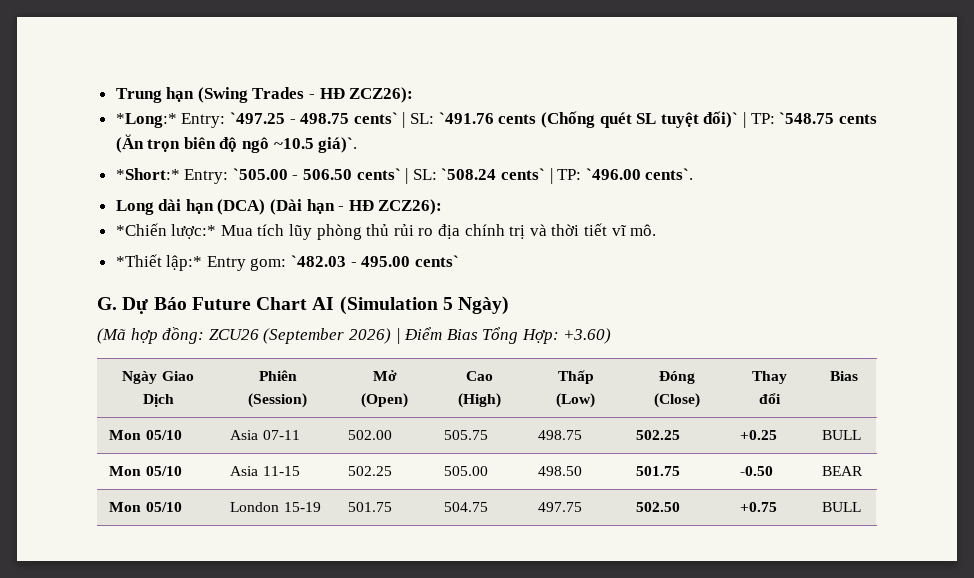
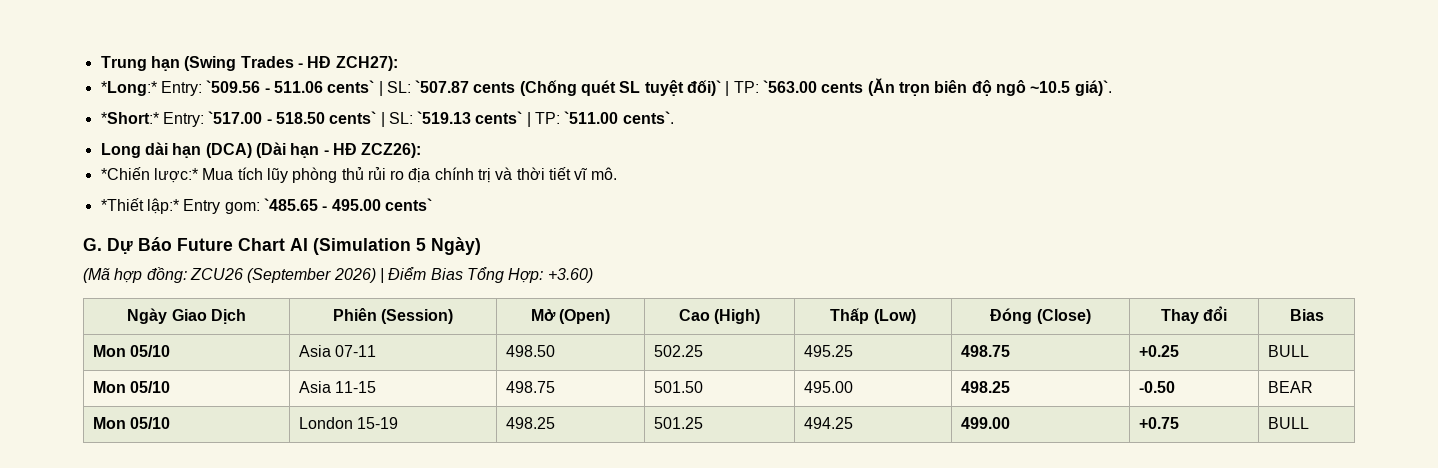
[349,87,414,103] ZCZ26): -> [335,56,398,71] ZCH27):
[229,112,494,128] `497.25 - 498.75 cents` | SL: `491.76 -> [206,80,470,96] `509.56 - 511.06 cents` | SL: `507.87
[779,112,835,124] `548.75 -> [763,80,818,93] `563.00
[232,168,497,184] `505.00 - 506.50 cents` | SL: `508.24 -> [208,111,472,127] `517.00 - 518.50 cents` | SL: `519.13
[585,168,641,180] `496.00 -> [564,111,619,124] `511.00
[291,255,347,267] `482.03 -> [263,198,318,211] `485.65
[348,430,393,440] [444,430,489,440] [538,430,583,440] [636,430,681,440] 502.00 | 505.75 | 498.75 | 502.25 -> [506,345,556,357] [654,345,704,357] [804,345,854,357] [961,345,1011,357] 498.50 | 502.25 | 495.25 | 498.75
[348,466,393,476] [444,466,489,476] [538,466,583,476] [636,466,681,476] 502.25 | 505.00 | 498.50 | 501.75 -> [506,381,556,393] [654,381,704,393] [804,381,854,393] [961,381,1011,393] 498.75 | 501.50 | 495.00 | 498.25
[348,502,393,512] [444,502,489,512] [538,502,583,512] [636,502,681,512] 501.75 | 504.75 | 497.75 | 502.50 -> [506,417,556,429] [654,417,704,429] [804,417,854,429] [961,417,1011,429] 498.25 | 501.25 | 494.25 | 499.00

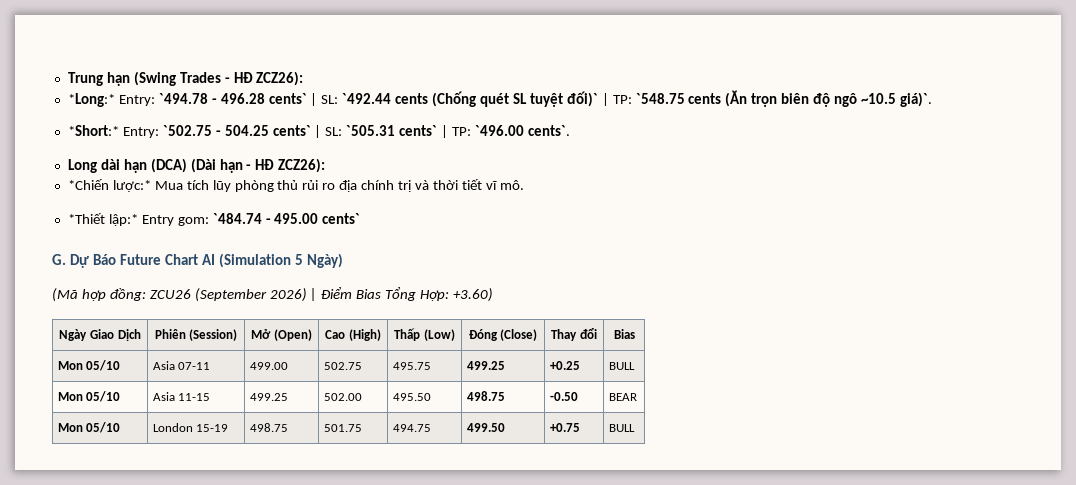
[335,56,398,71] ZCH27): -> [256,71,304,86] ZCZ26):
[206,80,470,96] `509.56 - 511.06 cents` | SL: `507.87 -> [158,93,392,106] `494.78 - 496.28 cents` | SL: `492.44
[763,80,818,93] `563.00 -> [635,93,685,104] `548.75
[208,111,472,127] `517.00 - 518.50 cents` | SL: `519.13 -> [162,125,396,138] `502.75 - 504.25 cents` | SL: `505.31
[564,111,619,124] `511.00 -> [474,125,524,136] `496.00
[263,198,318,211] `485.65 -> [212,213,262,224] `484.74
[506,345,556,357] [654,345,704,357] [804,345,854,357] [961,345,1011,357] 498.50 | 502.25 | 495.25 | 498.75 -> [249,362,288,370] [323,362,362,370] [392,362,431,370] [466,361,505,370] 499.00 | 502.75 | 495.75 | 499.25
[506,381,556,393] [654,381,704,393] [804,381,854,393] [961,381,1011,393] 498.75 | 501.50 | 495.00 | 498.25 -> [249,393,288,401] [323,393,362,401] [392,393,431,401] [466,391,505,401] 499.25 | 502.00 | 495.50 | 498.75
[506,417,556,429] [654,417,704,429] [804,417,854,429] [961,417,1011,429] 498.25 | 501.25 | 494.25 | 499.00 -> [249,423,288,432] [323,424,362,432] [392,424,431,432] [466,423,505,432] 498.75 | 501.75 | 494.75 | 499.50

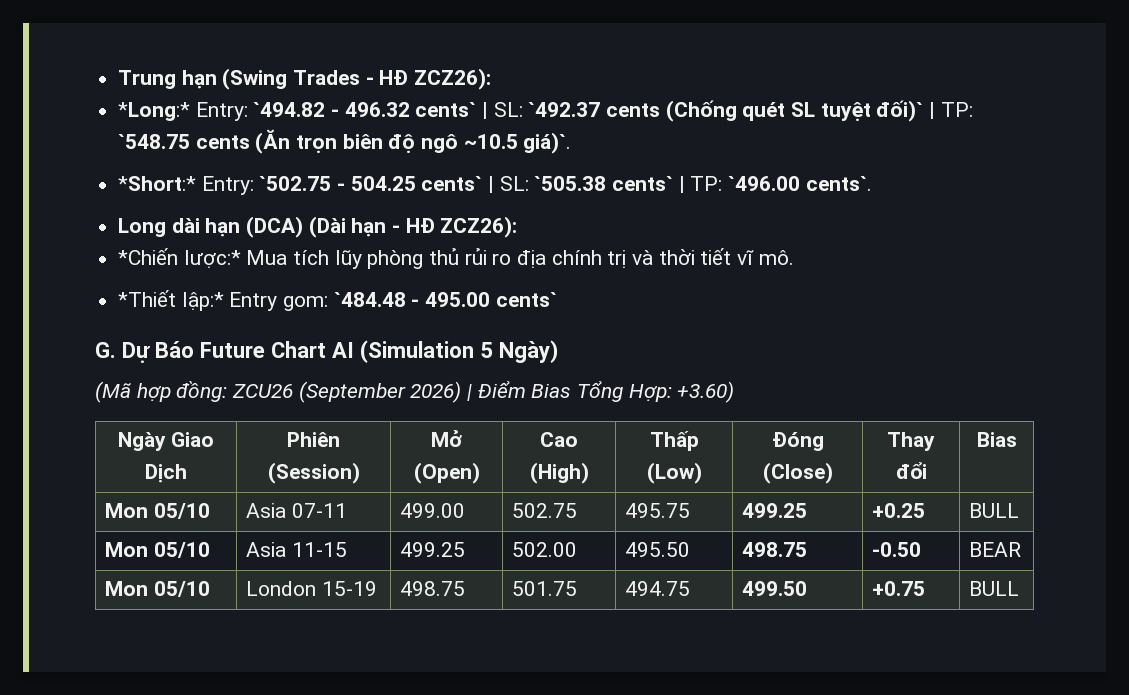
[158,93,392,106] `494.78 - 496.28 cents` | SL: `492.44 -> [253,102,601,119] `494.82 - 496.32 cents` | SL: `492.37
[346,125,396,136] `505.31 -> [534,176,607,191] `505.38
[212,213,262,224] `484.74 -> [333,292,406,307] `484.48

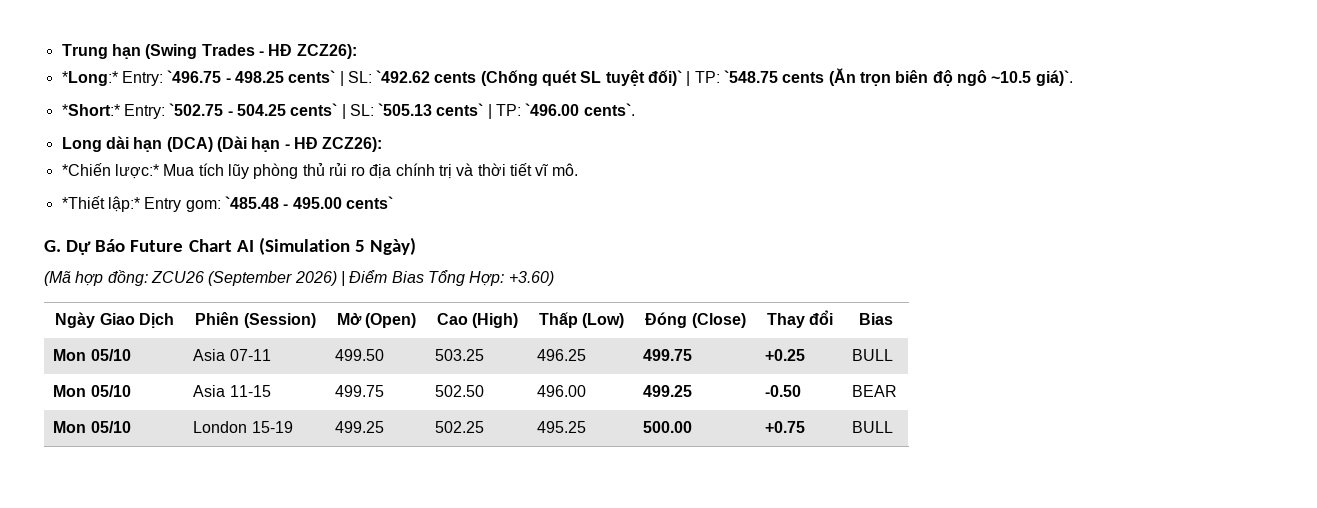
[253,102,601,119] `494.82 - 496.32 cents` | SL: `492.37 -> [167,70,431,86] `496.75 - 498.25 cents` | SL: `492.62
[534,176,607,191] `505.38 -> [378,103,433,116] `505.13
[333,292,406,307] `484.48 -> [224,196,279,209] `485.48
[400,503,466,518] [512,503,578,518] [625,503,691,518] [742,503,808,518] 499.00 | 502.75 | 495.75 | 499.25 -> [335,349,385,361] [435,349,485,361] [537,349,587,361] [643,349,693,361] 499.50 | 503.25 | 496.25 | 499.75
[400,542,466,557] [512,542,578,557] [625,542,691,557] [742,542,808,557] 499.25 | 502.00 | 495.50 | 498.75 -> [335,385,385,397] [435,385,485,397] [537,385,587,397] [643,385,693,397] 499.75 | 502.50 | 496.00 | 499.25
[400,581,466,596] [512,581,578,596] [625,581,691,596] [742,581,808,596] 498.75 | 501.75 | 494.75 | 499.50 -> [335,421,385,433] [435,421,485,433] [537,421,587,433] [643,421,693,433] 499.25 | 502.25 | 495.25 | 500.00

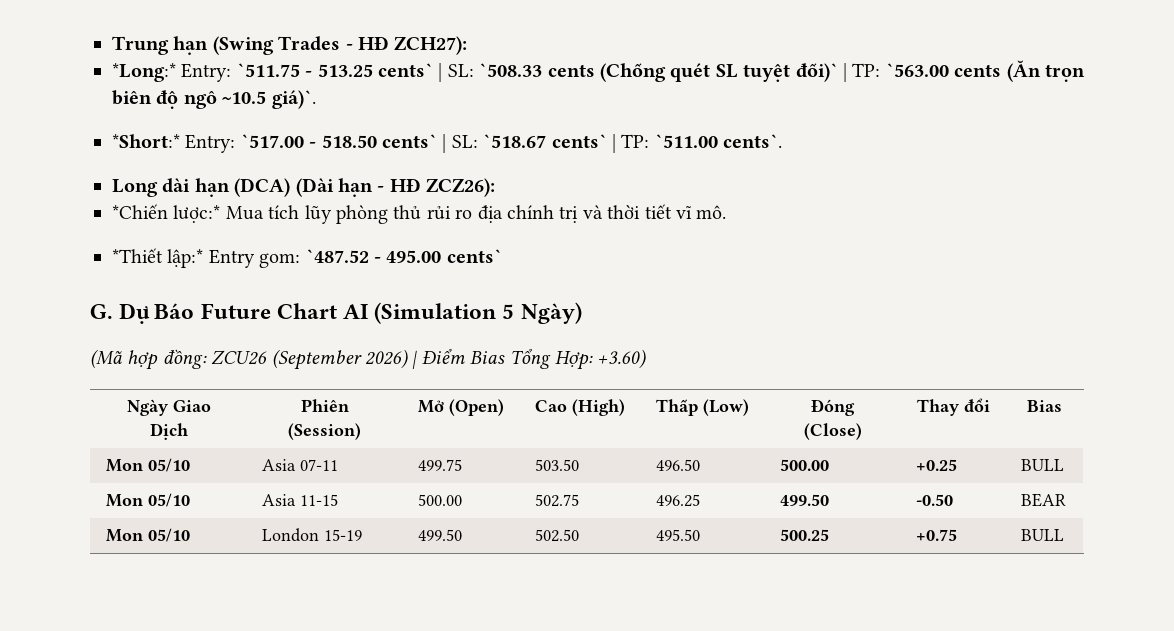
[296,44,357,59] ZCZ26): -> [394,36,468,55] ZCH27):
[167,70,431,86] `496.75 - 498.25 cents` | SL: `492.62 -> [236,63,543,82] `511.75 - 513.25 cents` | SL: `508.33
[724,70,779,83] `548.75 -> [885,63,949,77] `563.00
[169,103,433,119] `502.75 - 504.25 cents` | SL: `505.13 -> [240,134,547,153] `517.00 - 518.50 cents` | SL: `518.67
[525,103,580,116] `496.00 -> [654,134,718,148] `511.00
[224,196,279,209] `485.48 -> [305,249,369,263] `487.52
[335,349,385,361] [435,349,485,361] [537,349,587,361] [643,349,693,361] 499.50 | 503.25 | 496.25 | 499.75 -> [417,459,462,471] [534,459,579,471] [655,459,700,471] [779,459,829,471] 499.75 | 503.50 | 496.50 | 500.00
[335,385,385,397] [435,385,485,397] [537,385,587,397] [643,385,693,397] 499.75 | 502.50 | 496.00 | 499.25 -> [417,494,462,506] [534,494,579,507] [655,494,700,507] [779,494,829,506] 500.00 | 502.75 | 496.25 | 499.50
[335,421,385,433] [435,421,485,433] [537,421,587,433] [643,421,693,433] 499.25 | 502.25 | 495.25 | 500.00 -> [417,529,462,541] [534,529,579,542] [655,529,700,541] [779,529,829,541] 499.50 | 502.50 | 495.50 | 500.25

